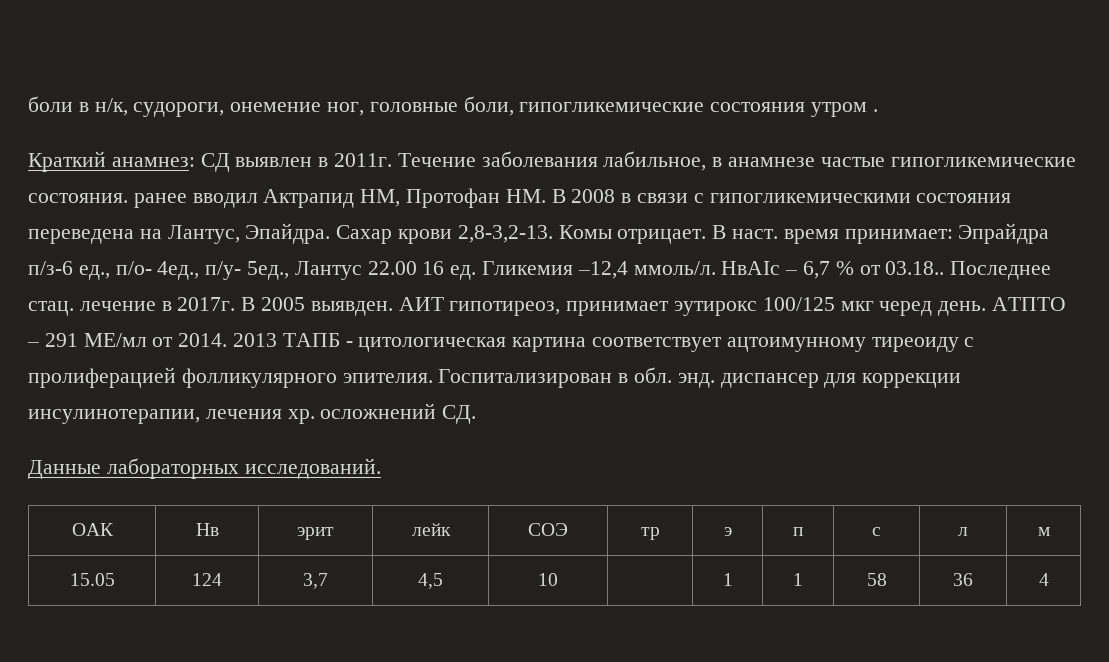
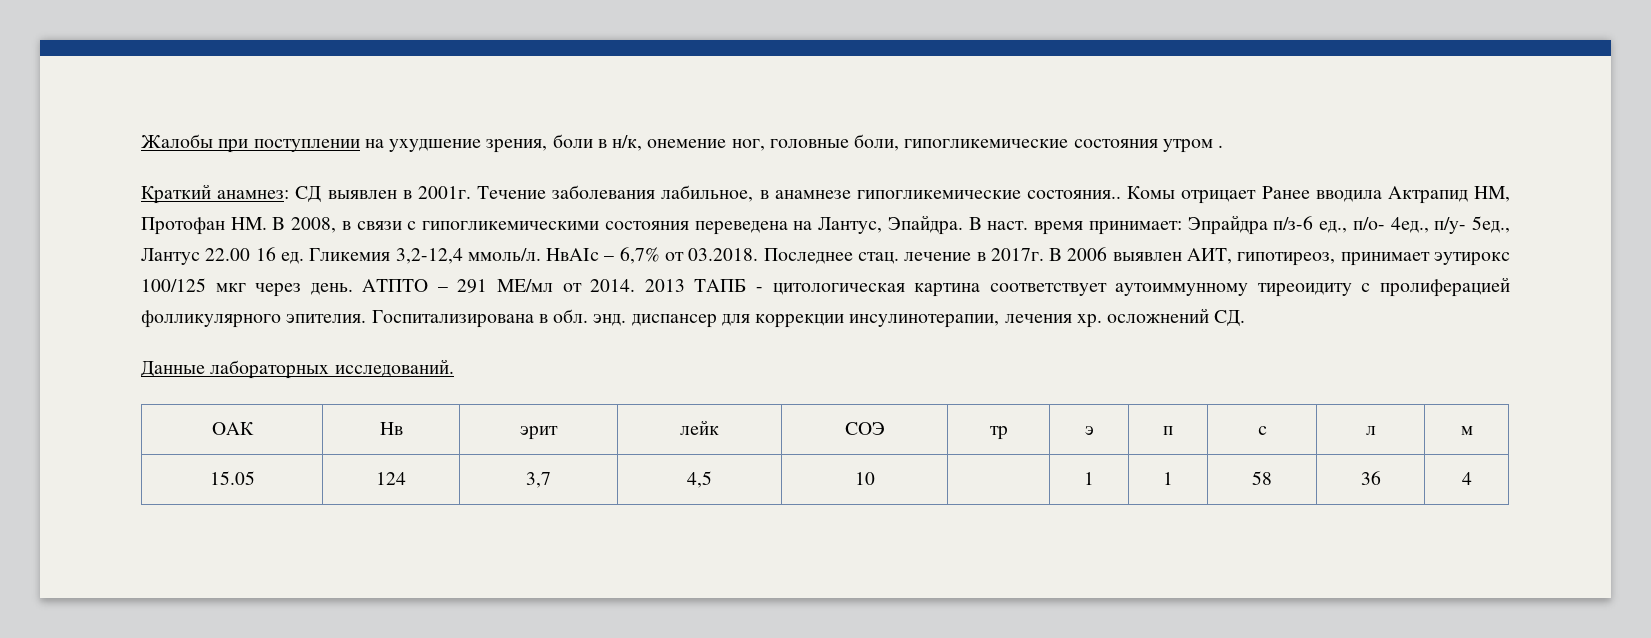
(28, 104) none -> [141,134,548,153] Жалобы при поступлении на ухудшение зрения,
[133,102,225,117] судороги, -> (643, 143) none
[334,153,393,167] 2011г. -> [417,186,471,199] 2001г.
[820,157,1076,167] [28,193,258,208] частые гипогликемические состояния. ранее вводил -> [856,186,1382,204] гипогликемические состояния.. Комы отрицает Ранее вводила
[571,189,616,203] 2008 -> [291,217,337,233] 2008,
[336,225,707,244] Сахар крови 2,8-3,2-13. Комы отрицает. -> (963, 225) none
[577,261,628,279] –12,4 -> [395,248,463,264] 3,2-12,4
[803,261,945,279] 6,7 % от 03.18.. -> [619,247,759,264] 6,7% от 03.2018.
[261,297,444,316] 2005 выявден. АИТ -> [1067,247,1233,264] 2006 выявлен АИТ,
[879,301,933,316] черед -> [255,283,302,297] через
[726,337,959,352] ацтоимунному тиреоиду -> [1115,283,1352,297] аутоиммунному тиреоидиту
[438,369,613,388] Госпитализирован -> [371,310,534,328] Госпитализирована

